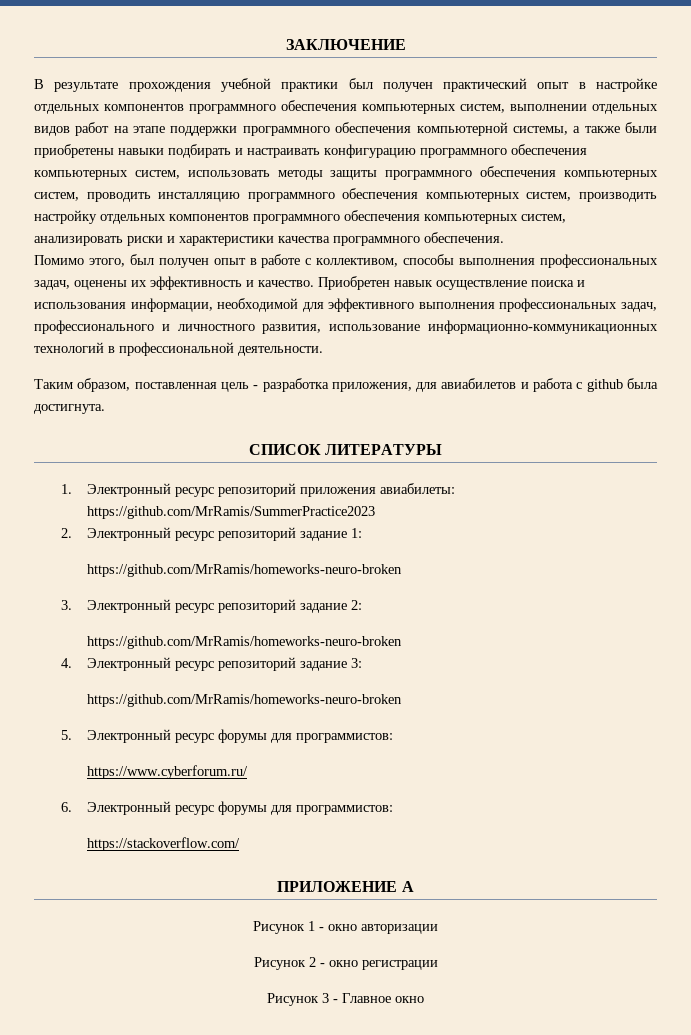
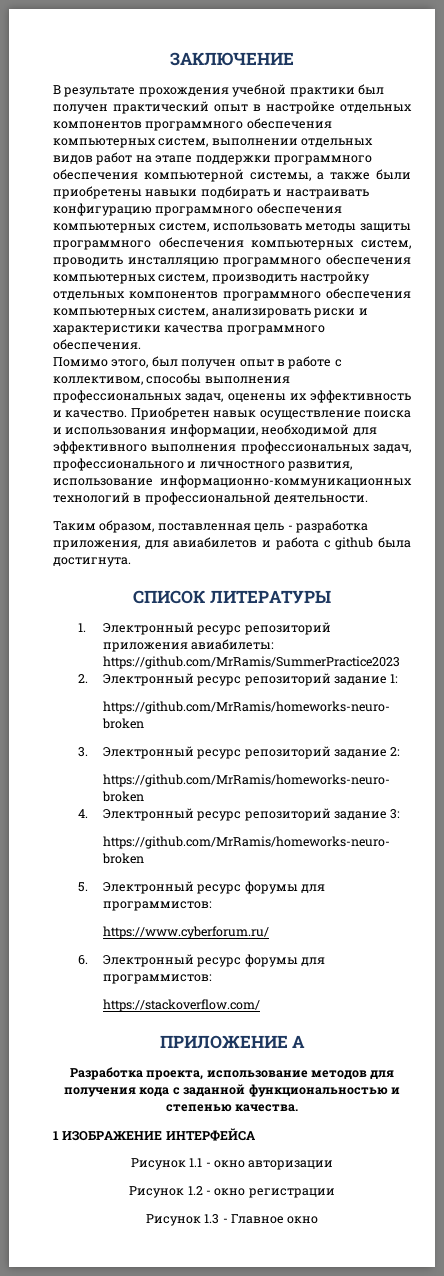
[253,921,315,934] // Рисунок 1 -> [69,1067,395,1080] [64,1084,400,1097] [165,1104,299,1112] [53,1128,255,1141] [130,1158,203,1170] // Разработка проекта, использование методов для получения кода с заданной функциональностью и степенью качества. // 1 ИЗОБРАЖЕНИЕ ИНТЕРФЕЙСА // Рисунок 1.1
[308,957,316,967] 2 -> [187,1186,203,1195] 1.2
[322,993,329,1003] 3 -> [204,1214,220,1224] 1.3

